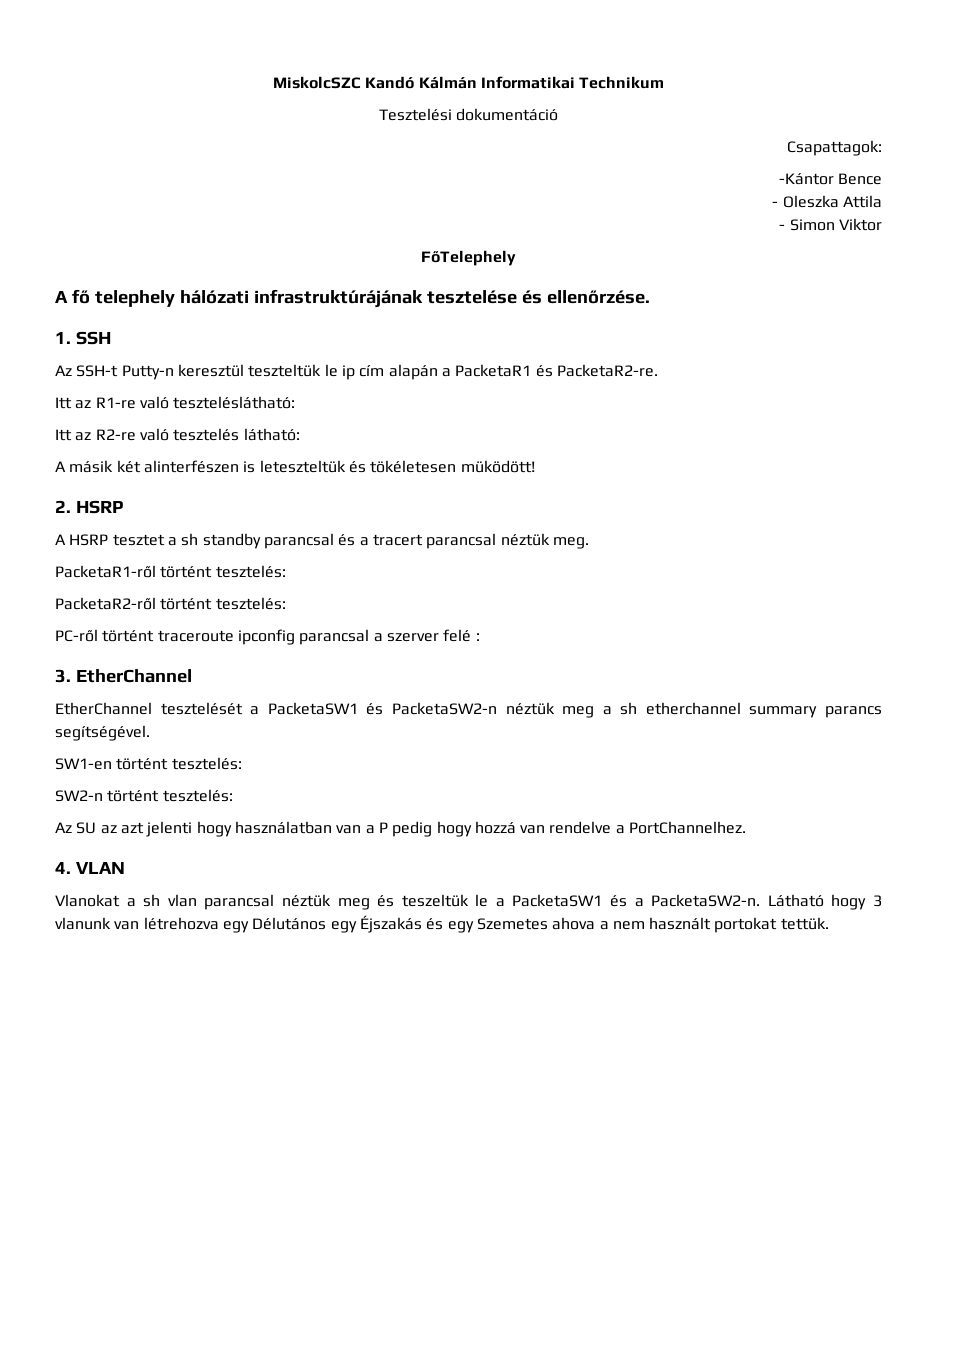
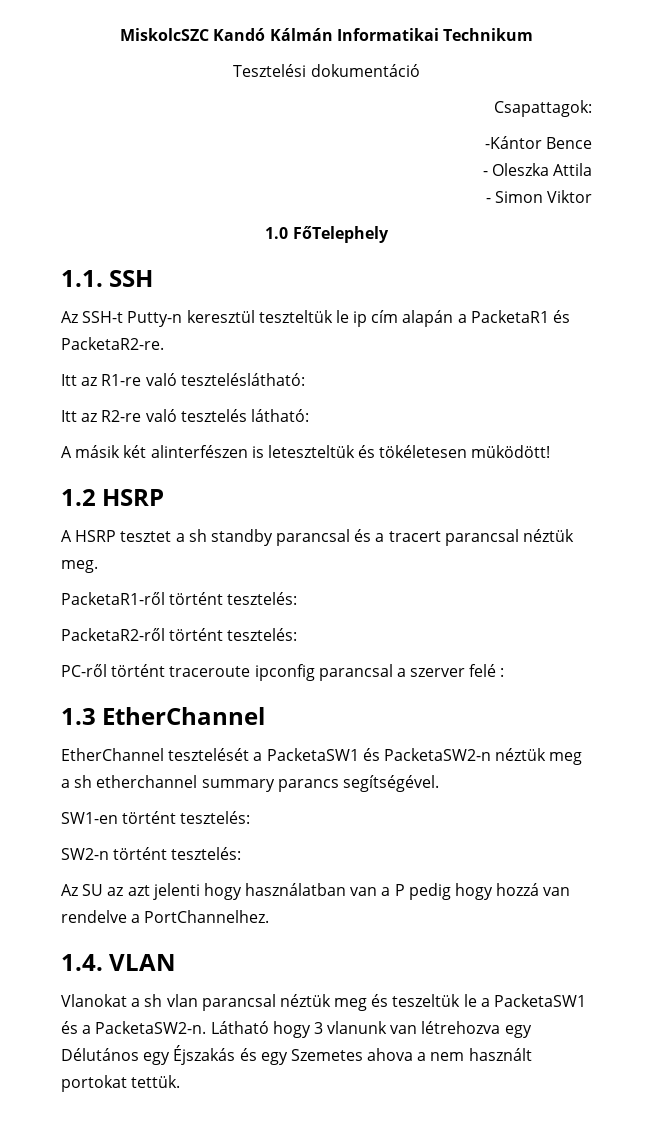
(883, 224) none -> [265,227,289,239] 1.0
[55,289,650,308] [55,332,71,344] A fő telephely hálózati infrastruktúrájának tesztelése és ellenőrzése. // 1. -> [61,270,103,287] 1.1.
[55,500,71,513] 2. -> [61,489,96,506] 1.2
[55,669,71,683] 3. -> [61,708,96,725] 1.3
[55,862,71,874] 4. -> [61,954,103,971] 1.4.

